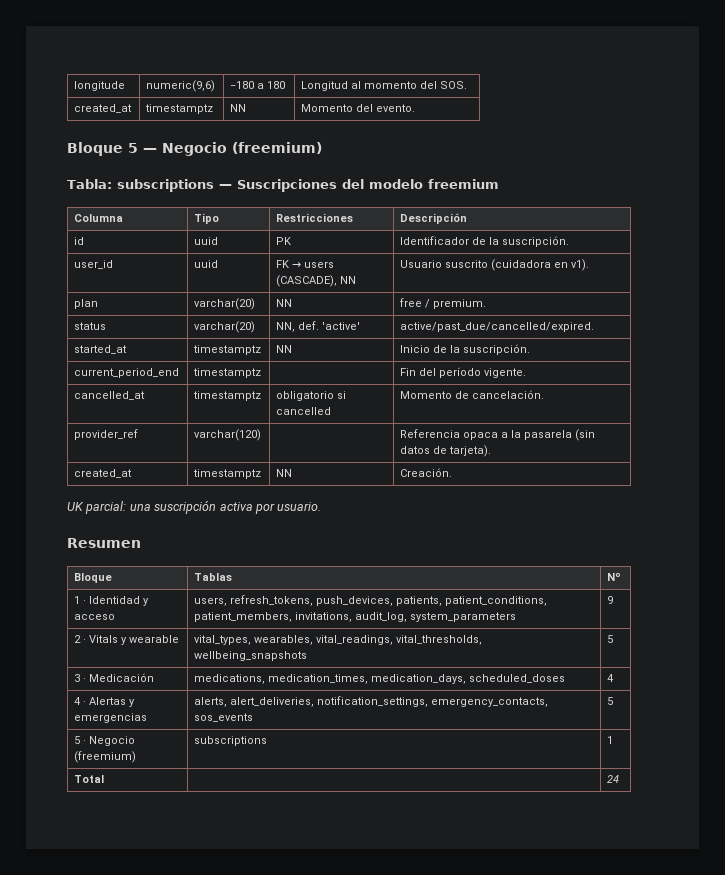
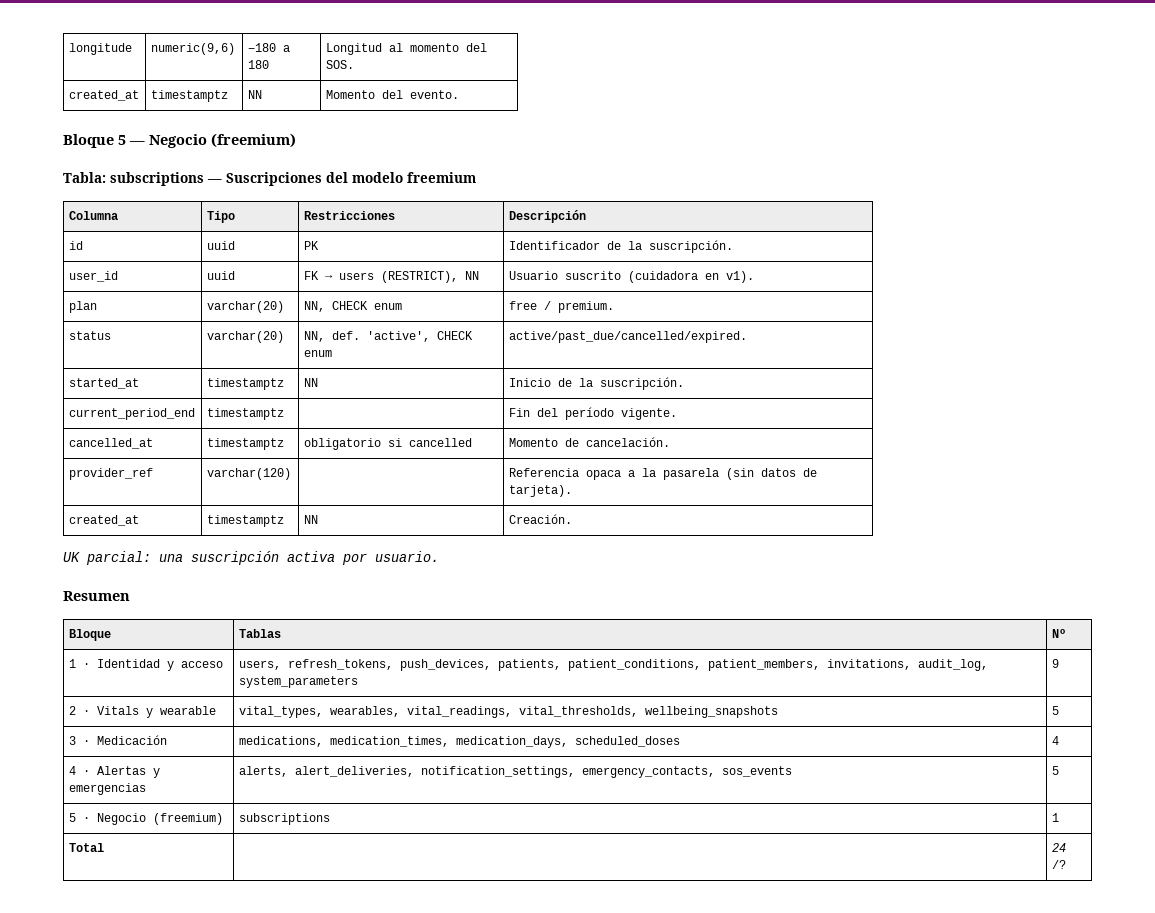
[276,275,338,287] (CASCADE), -> [380,271,458,283] (RESTRICT),
[276,299,293,307] NN -> [303,301,402,312] NN, CHECK enum
[322,322,361,330] 'active' -> [366,331,473,342] [303,350,332,357] 'active', CHECK enum
(620, 779) none -> [1051,860,1066,869] /?

